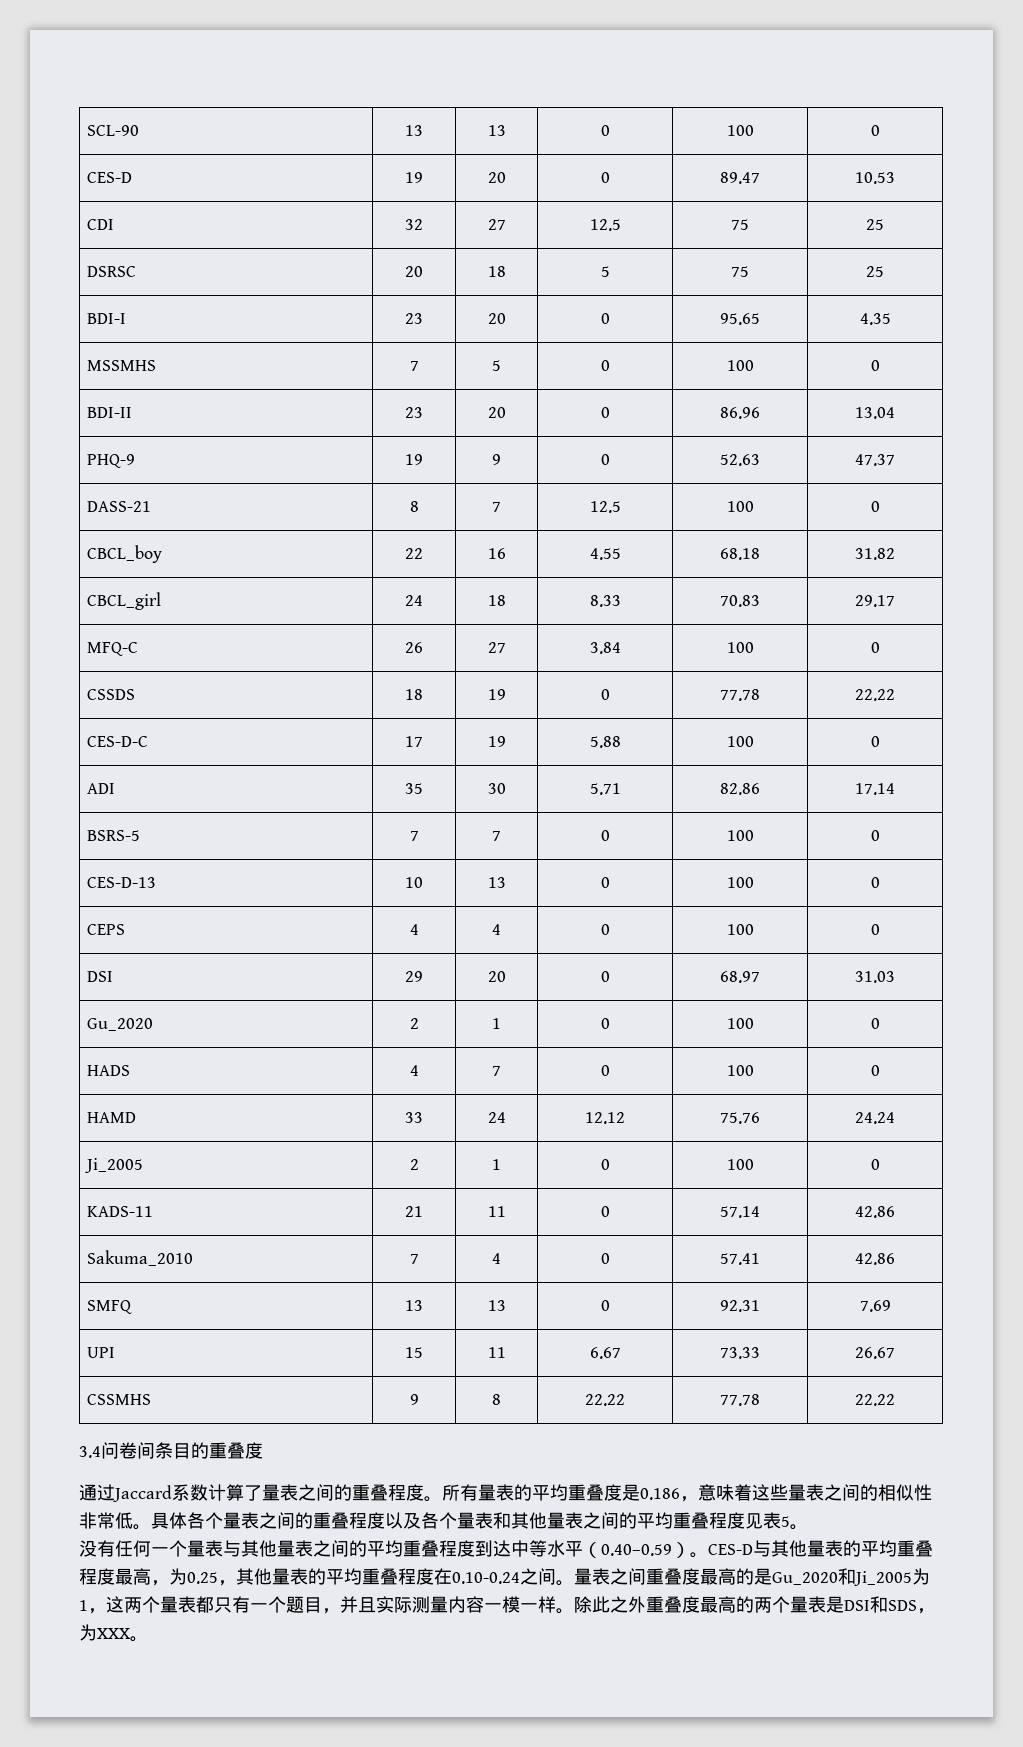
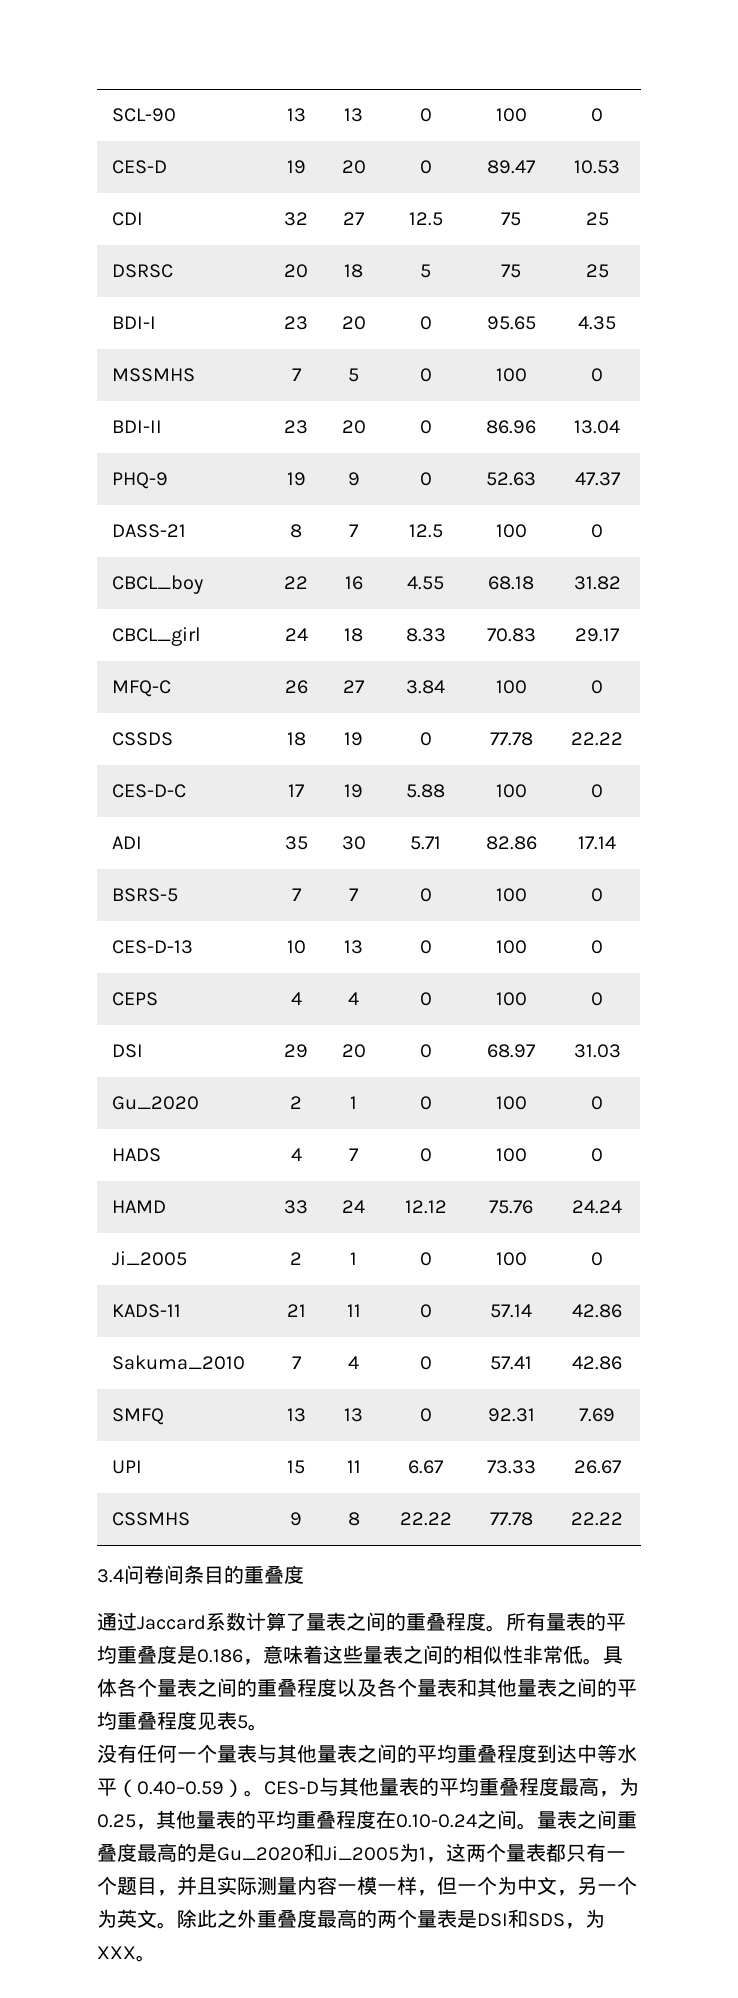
(556, 1604) none -> [417,1876,637,1896] [97,1909,157,1928] ，但一个为中文，另一个为英文

